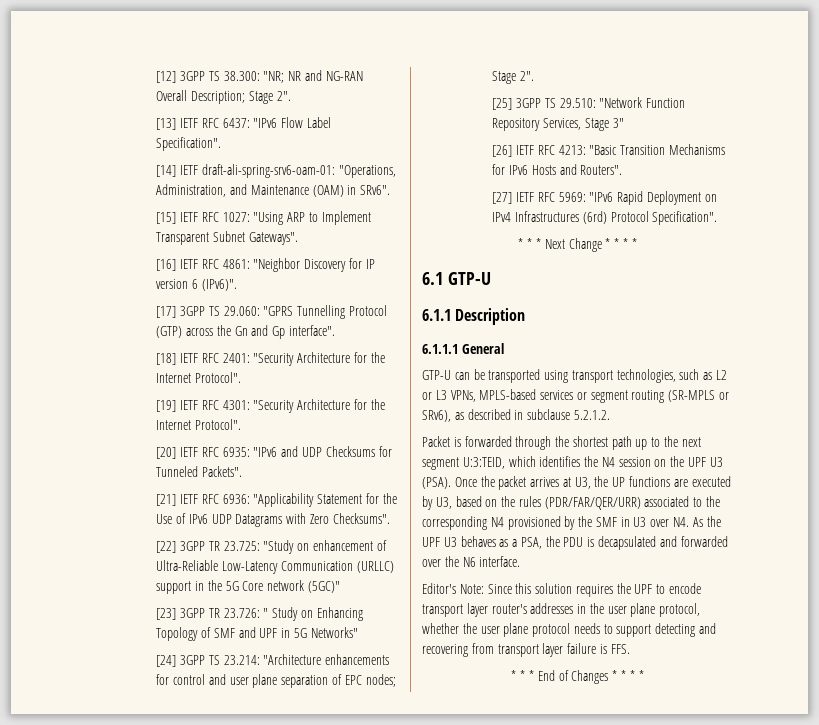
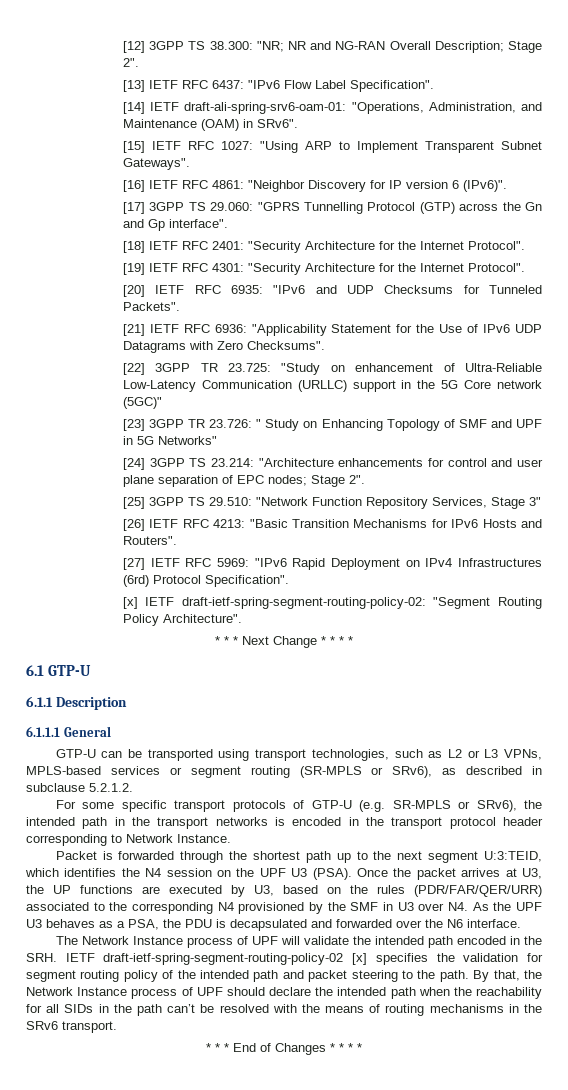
(718, 218) none -> [122,597,543,609] [122,614,242,626] // [x] IETF draft-ietf-spring-segment-routing-policy-02: "Segment Routing Policy Architecture".
(610, 415) none -> [55,800,542,812] [26,817,543,829] [26,834,231,846] // For some specific transport protocols of GTP-U (e.g. SR-MPLS or SRv6), the intended path in the transport networks is encoded in the transport protocol header corresponding to Network Instance.
[422,583,702,597] [422,603,701,617] [422,623,717,637] [422,643,630,657] Editor's Note: Since this solution requires the UPF to encode transport layer router's addresses in the user plane protocol, whether the user plane protocol needs to support detecting and recovering from transport layer failure is FFS. -> [55,936,542,948] [26,953,543,965] [26,970,542,982] [26,987,542,999] [26,1004,542,1016] [26,1021,117,1033] The Network Instance process of UPF will validate the intended path encoded in the SRH. IETF draft-ietf-spring-segment-routing-policy-02 [x] specifies the validation for segment routing policy of the intended path and packet steering to the path. By that, the Network Instance process of UPF should declare the intended path when the reachability for all SIDs in the path can’t be resolved with the means of routing mechanisms in the SRv6 transport.

